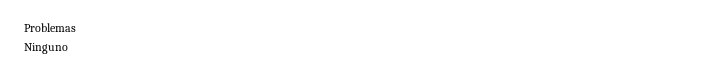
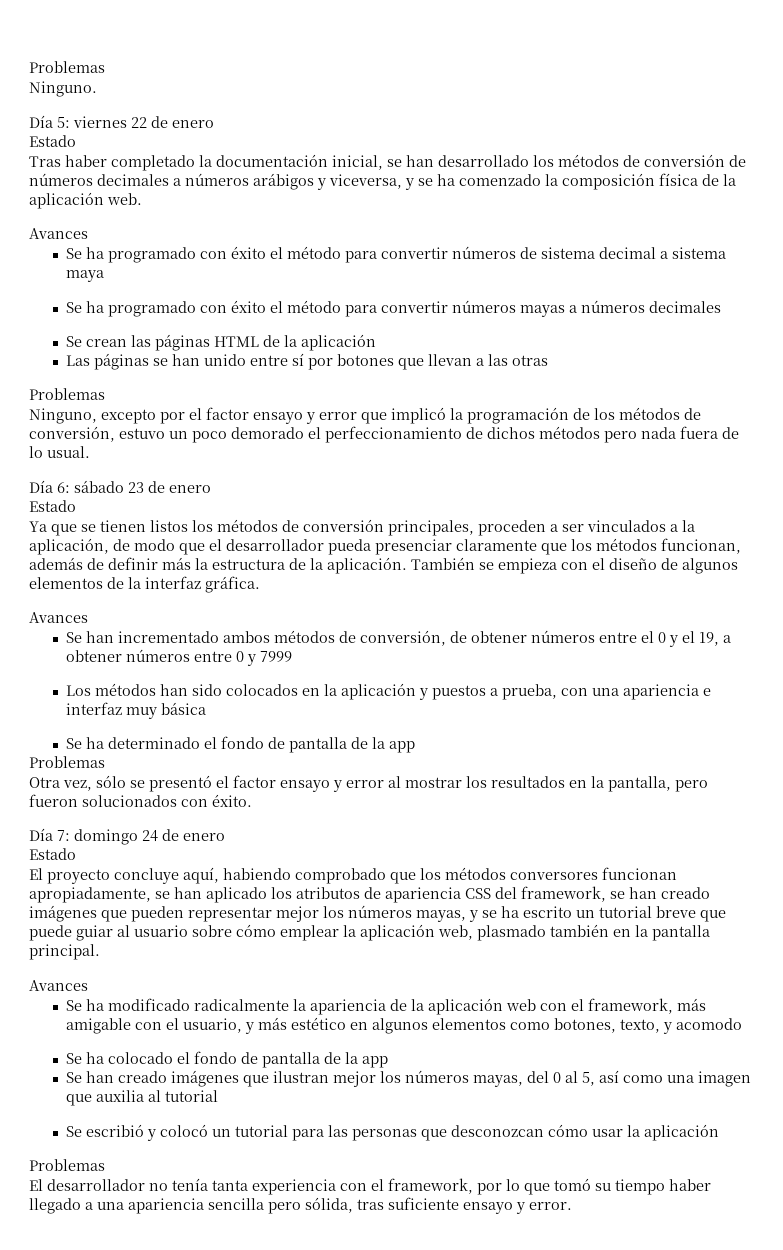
[24,23,76,32] [24,43,68,54] Problemas // Ninguno -> [29,61,105,73] [29,81,97,97] [29,115,214,128] [29,135,76,147] [29,154,746,171] [29,173,736,190] [29,192,142,209] [29,228,88,239] [65,246,726,263] [65,270,104,282] [65,300,721,317] [65,334,376,351] [65,353,548,370] [29,388,105,400] [29,407,701,424] [29,426,739,443] [29,446,90,458] [29,480,211,493] [29,500,76,512] [29,519,695,536] [29,538,741,555] [29,557,738,574] [29,576,260,593] [29,612,88,623] [65,630,731,647] [65,649,292,666] [65,683,711,700] [65,702,206,719] [65,736,415,753] [29,756,105,768] [29,775,708,792] [29,794,252,807] [29,828,225,845] [29,848,76,860] [29,867,677,884] [29,886,710,903] [29,905,726,922] [29,924,710,941] [29,944,100,960] [29,980,88,991] [65,998,706,1015] [65,1017,742,1034] [65,1051,388,1068] [65,1070,751,1087] [65,1090,218,1106] [65,1124,719,1141] [29,1159,105,1171] [29,1178,711,1195] [29,1197,572,1214] Problemas // Ninguno. // Día 5: viernes 22 de enero // Estado // Tras haber completado la documentación inicial, se han desarrollado los métodos de conversión de números decimales a números arábigos y viceversa, y se ha comenzado la composición física de la aplicación web. // Avances // Se ha programado con éxito el método para convertir números de sistema decimal a sistema maya // Se ha programado con éxito el método para convertir números mayas a números decimales // Se crean las páginas HTML de la aplicación // Las páginas se han unido entre sí por botones que llevan a las otras // Problemas // Ninguno, excepto por el factor ensayo y error que implicó la programación de los métodos de conversión, estuvo un poco demorado el perfeccionamiento de dichos métodos pero nada fuera de lo usual. // Día 6: sábado 23 de enero // Estado // Ya que se tienen listos los métodos de conversión principales, proceden a ser vinculados a la aplicación, de modo que el desarrollador pueda presenciar claramente que los métodos funcionan, además de definir más la estructura de la aplicación. También se empieza con el diseño de algunos elementos de la interfaz gráfica. // Avances // Se han incrementado ambos métodos de conversión, de obtener números entre el 0 y el 19, a obtener números entre 0 y 7999 // Los métodos han sido colocados en la aplicación y puestos a prueba, con una apariencia e interfaz muy básica // Se ha determinado el fondo de pantalla de la app // Problemas // Otra vez, sólo se presentó el factor ensayo y error al mostrar los resultados en la pantalla, pero fueron solucionados con éxito. // Día 7: domingo 24 de enero // Estado // El proyecto concluye aquí, habiendo comprobado que los métodos conversores funcionan apropiadamente, se han aplicado los atributos de apariencia CSS del framework, se han creado imágenes que pueden representar mejor los números mayas, y se ha escrito un tutorial breve que puede guiar al usuario sobre cómo emplear la aplicación web, plasmado también en la pantalla principal. // Avances // Se ha modificado radicalmente la apariencia de la aplicación web con el framework, más amigable con el usuario, y más estético en algunos elementos como botones, texto, y acomodo // Se ha colocado el fondo de pantalla de la app // Se han creado imágenes que ilustran mejor los números mayas, del 0 al 5, así como una imagen que auxilia al tutorial // Se escribió y colocó un tutorial para las personas que desconozcan cómo usar la aplicación // Problemas // El desarrollador no tenía tanta experiencia con el framework, por lo que tomó su tiempo haber llegado a una apariencia sencilla pero sólida, tras suficiente ensayo y error.

